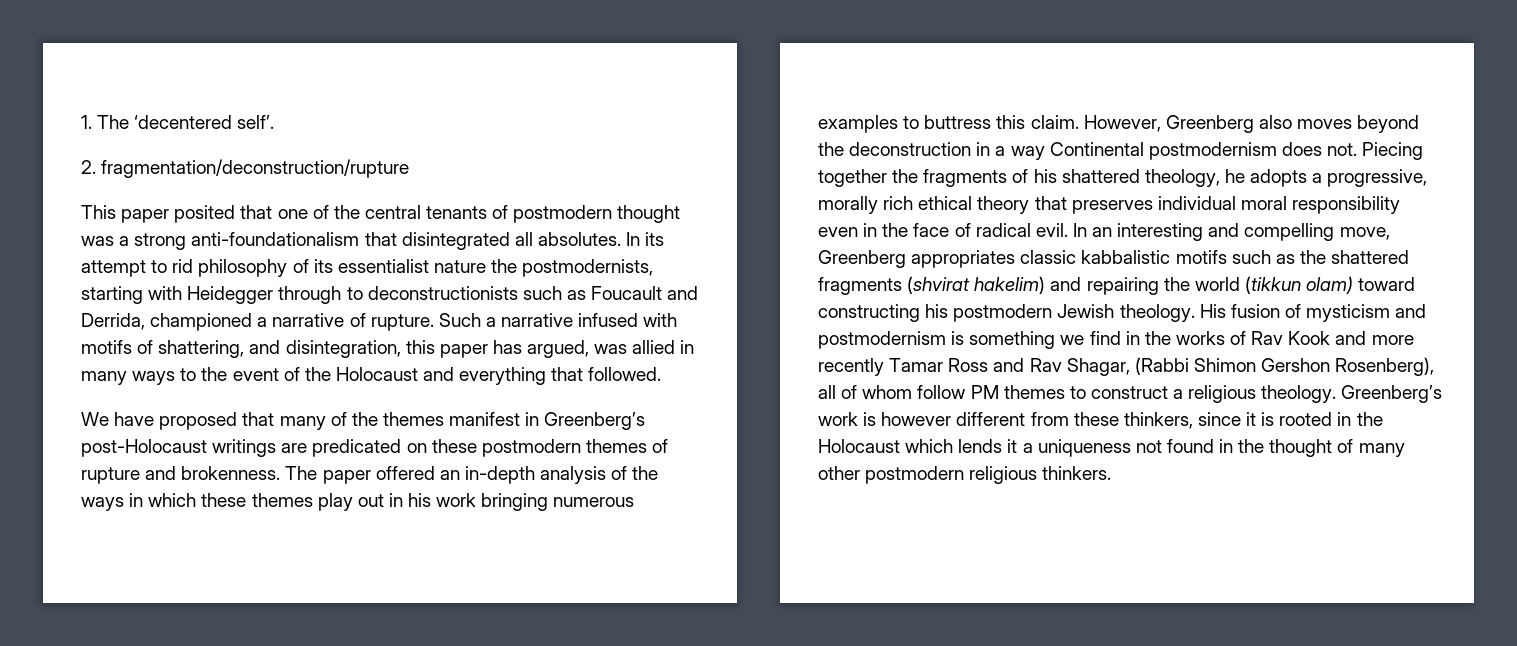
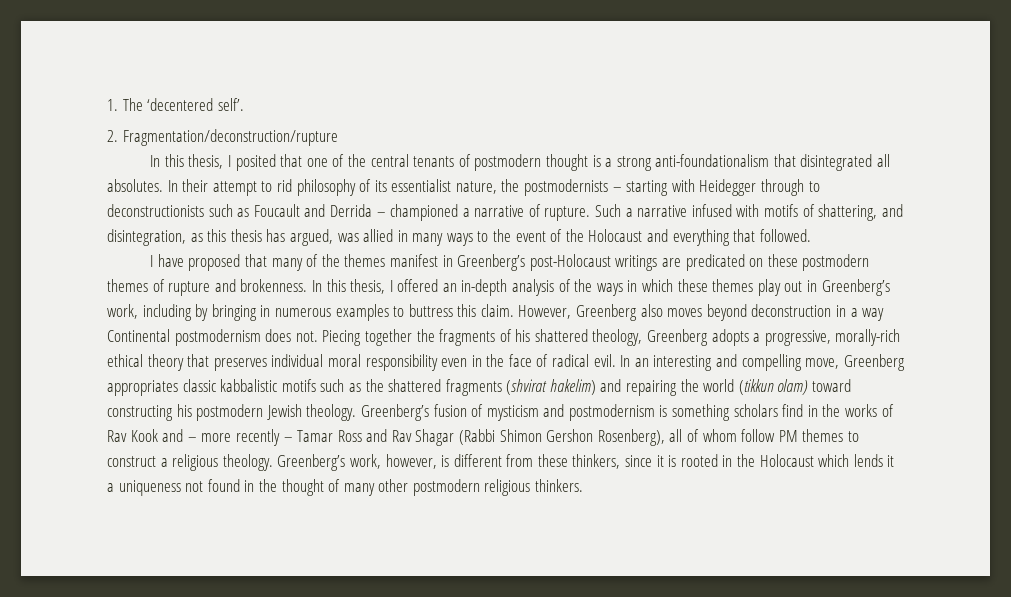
[101,159,410,178] [81,205,170,223] fragmentation/deconstruction/rupture // This paper -> [122,129,338,146] [150,154,232,169] Fragmentation/deconstruction/rupture // In this thesis, I
[81,236,114,246] was -> [592,155,601,167] is
[645,232,665,246] its -> [182,179,209,192] their
[433,259,654,277] nature the postmodernists, -> [455,179,622,196] nature, the postmodernists –
[81,313,145,330] Derrida, -> [329,204,386,217] Derrida –
[405,340,488,358] this paper -> [190,229,262,242] as this thesis
[81,412,109,426] We -> [150,255,154,267] I
[285,466,371,484] The paper -> [311,279,393,294] In this thesis, I
[408,493,549,511] his work bringing -> [821,279,890,296] [107,304,271,321] Greenberg’s work, including by bringing in
[818,142,844,156] the -> (747, 312) none
[1224,169,1245,183] he -> [647,329,709,346] Greenberg
[818,196,914,214] morally rich -> [835,329,901,346] morally-rich
[1199,304,1226,318] His -> [360,404,429,421] Greenberg’s
[1060,335,1085,345] we -> [733,404,778,417] scholars
(1367, 338) none -> [187,437,197,442] –
(884, 367) none -> [283,437,293,442] –
[1066,358,1130,376] Shagar, -> [415,429,455,446] Shagar
[818,412,952,426] work is however -> [349,454,450,469] work, however, is

